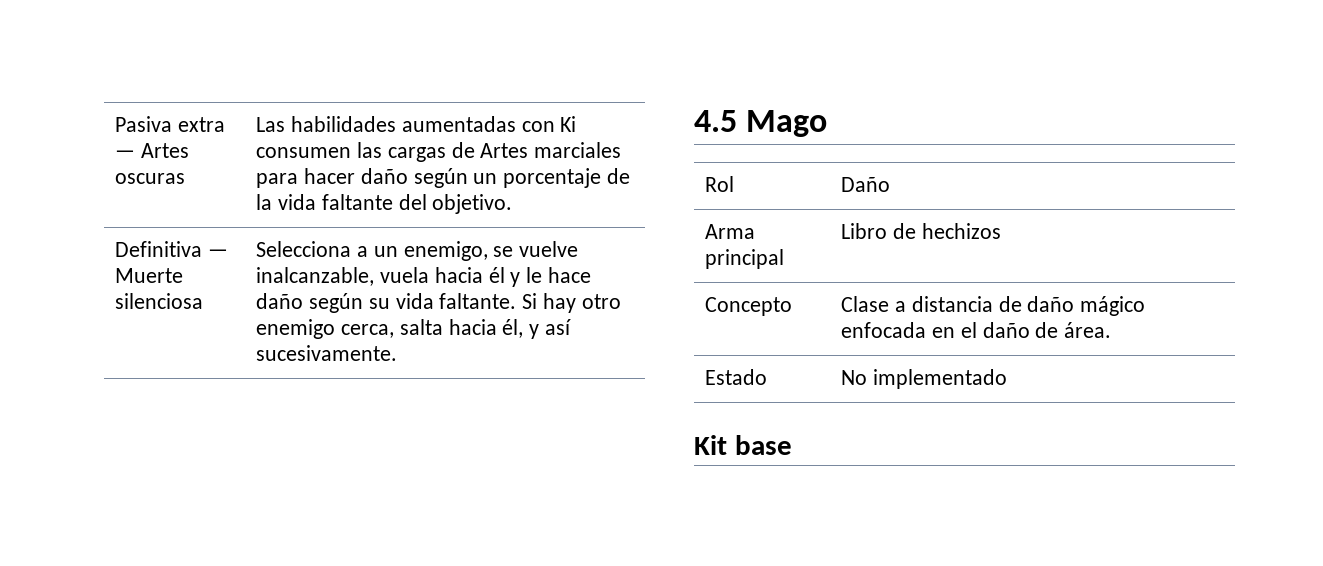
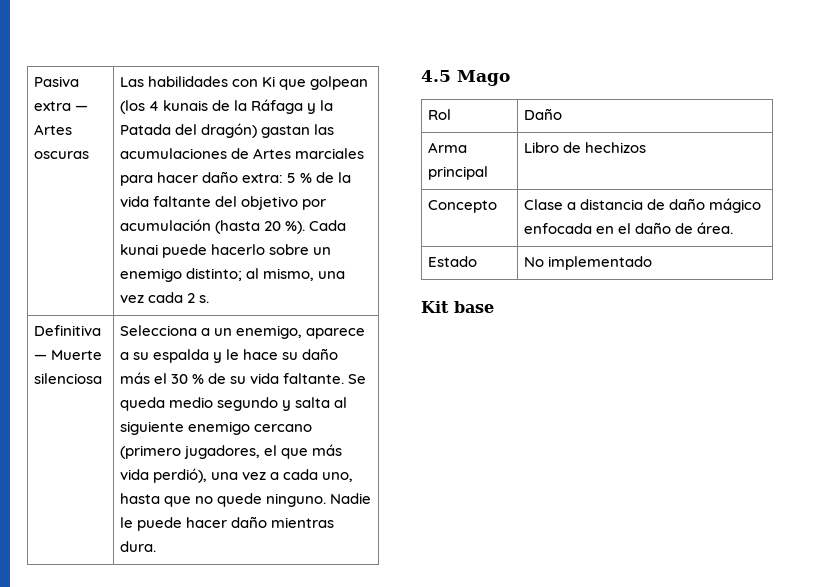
[401,116,516,132] aumentadas -> (228, 81) none
[256,142,446,162] consumen las cargas -> [279,76,369,90] [119,99,334,114] [119,123,335,138] [119,148,227,159] que golpean (los 4 kunais de la Ráfaga y la Patada del dragón) gastan las acumulaciones
[413,168,602,188] según un porcentaje -> [241,173,313,183] extra: 5 %
[432,194,513,214] objetivo. -> [240,196,327,210] [119,219,347,234] [119,244,332,258] [119,268,346,282] [119,292,209,303] objetivo por acumulación (hasta 20 %). Cada kunai puede hacerlo sobre un enemigo distinto; al mismo, una vez cada 2 s.
[493,241,579,257] [256,267,591,287] [256,293,621,313] [256,319,571,339] [256,345,398,361] se vuelve inalcanzable, vuela hacia él y le hace daño según su vida faltante. Si hay otro enemigo cerca, salta hacia él, y así sucesivamente. -> [306,328,366,339] [119,348,339,363] [119,372,367,384] [119,397,348,411] [119,421,312,435] [119,444,343,459] [119,468,354,483] [119,493,372,507] [119,516,335,531] [119,541,156,552] aparece a su espalda y le hace su daño más el 30 % de su vida faltante. Se queda medio segundo y salta al siguiente enemigo cercano (primero jugadores, el que más vida perdió), una vez a cada uno, hasta que no quede ninguno. Nadie le puede hacer daño mientras dura.

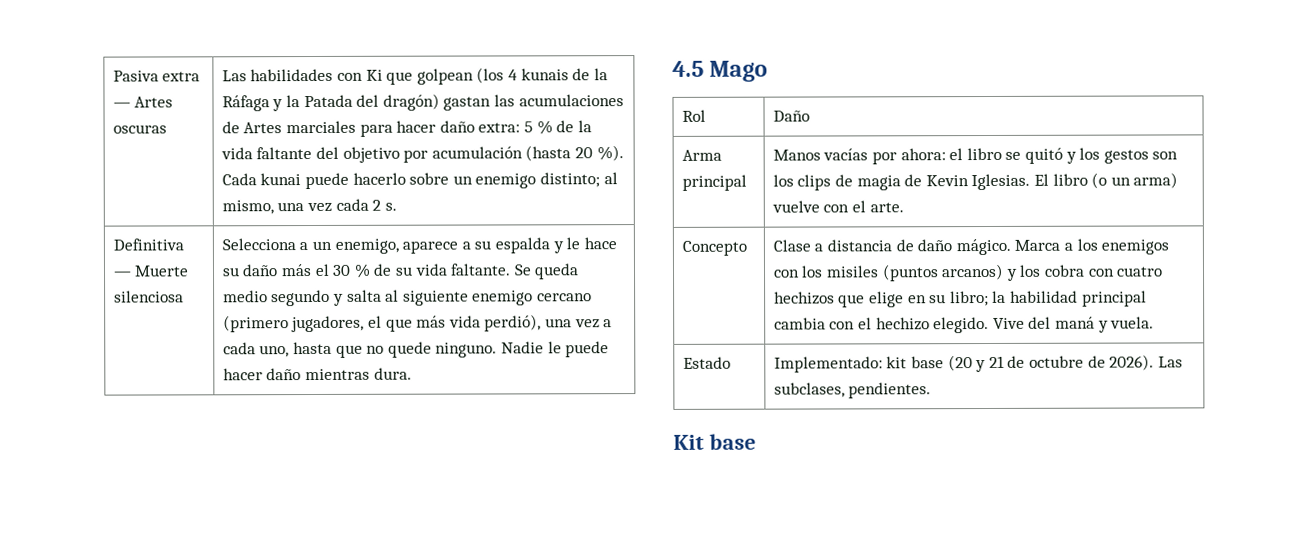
[523,142,646,153] Libro de hechizos -> [772,147,1179,165] [772,172,1179,191] [771,200,904,213] Manos vacías por ahora: el libro se quitó y los gestos son los clips de magia de Kevin Iglesias. El libro (o un arma) vuelve con el arte.
[709,198,762,213] [523,222,734,234] [427,256,477,267] [523,256,652,270] mágico enfocada en el daño de área. // Estado | No implementado -> [955,238,1170,256] [772,263,1164,282] [773,290,1147,308] [773,316,1155,334] [682,356,731,369] [773,354,1183,373] [773,382,932,399] mágico. Marca a los enemigos con los misiles (puntos arcanos) y los cobra con cuatro hechizos que elige en su libro; la habilidad principal cambia con el hechizo elegido. Vive del maná y vuela. // Estado | Implementado: kit base (20 y 21 de octubre de 2026). Las subclases, pendientes.

